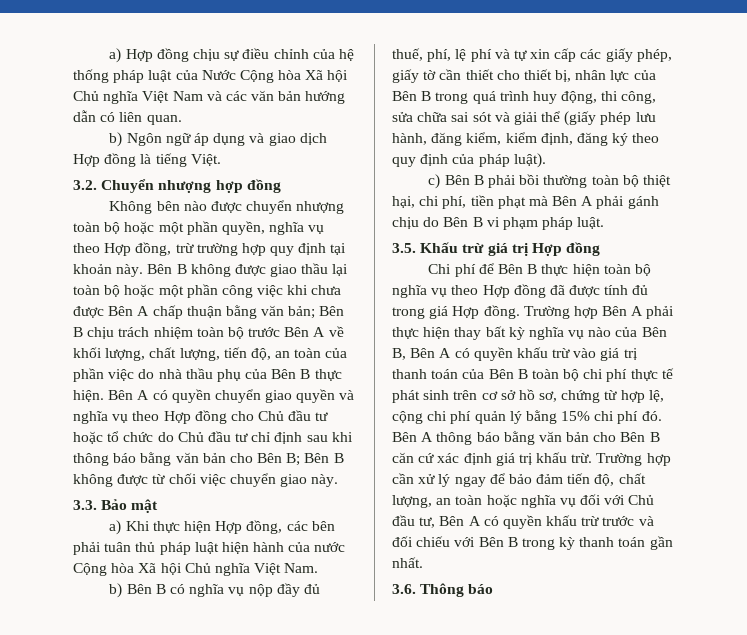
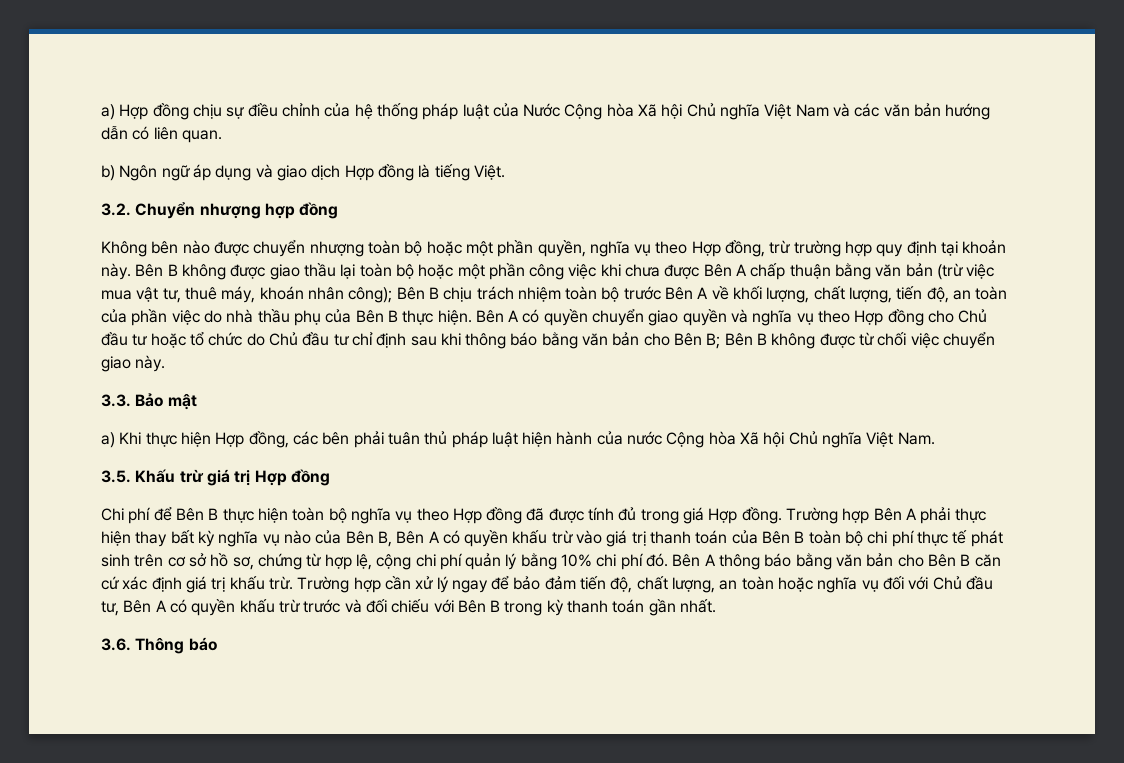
[288,306,316,319] bản; -> [905,263,995,280] [101,286,393,303] bản (trừ việc mua vật tư, thuê máy, khoán nhân công);
[109,583,320,598] [392,48,672,62] [392,69,656,83] [392,91,657,104] [392,111,656,126] [392,132,660,146] [392,153,546,168] [428,174,671,189] [392,195,659,209] [392,217,605,230] // b) Bên B có nghĩa vụ nộp đầy đủ thuế, phí, lệ phí và tự xin cấp các giấy phép, giấy tờ cần thiết cho thiết bị, nhân lực của Bên B trong quá trình huy động, thi công, sửa chữa sai sót và giải thể (giấy phép lưu hành, đăng kiểm, kiểm định, đăng ký theo quy định của pháp luật). // c) Bên B phải bồi thường toàn bộ thiệt hại, chi phí, tiền phạt mà Bên A phải gánh chịu do Bên B vi phạm pháp luật. -> (935, 438) none
[561,411,591,421] 15% -> [561,554,593,567] 10%

